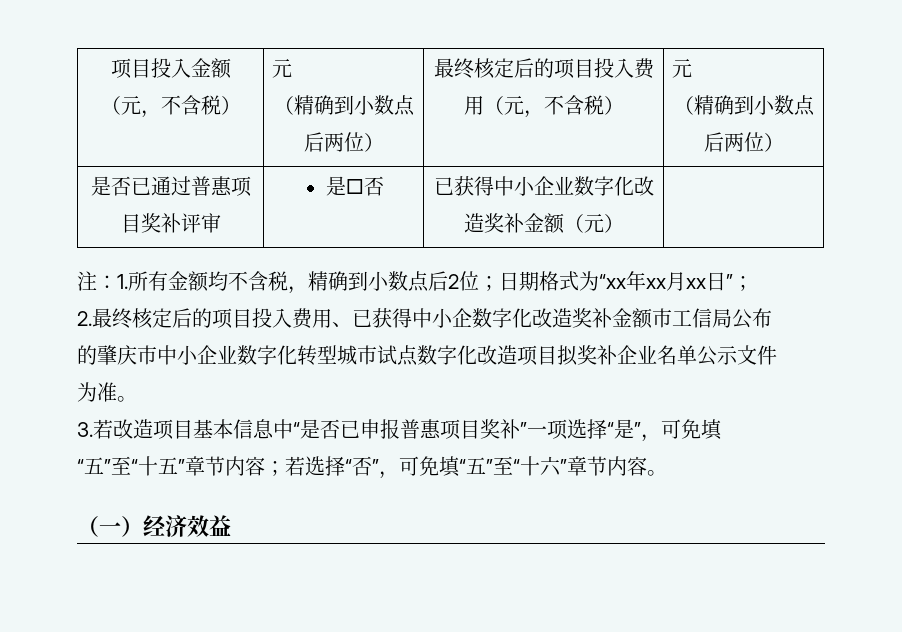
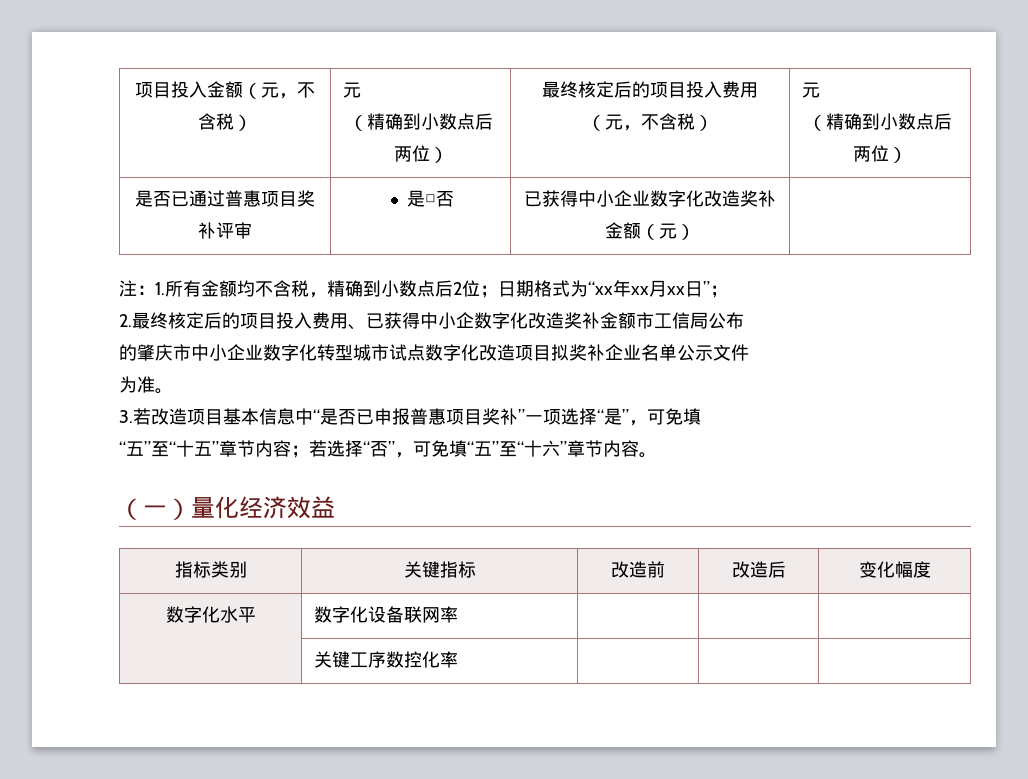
(143, 526) none -> [191,496,239,519] 量化
(231, 525) none -> [174,561,247,578] [403,561,476,578] [611,561,665,578] [731,561,786,578] [858,561,931,578] [165,606,256,623] [314,606,459,623] [314,651,459,668] // 指标类别 | 关键指标 | 改造前 | 改造后 | 变化幅度 // 数字化水平 | 数字化设备联网率 | | | // | 关键工序数控化率 | | |

